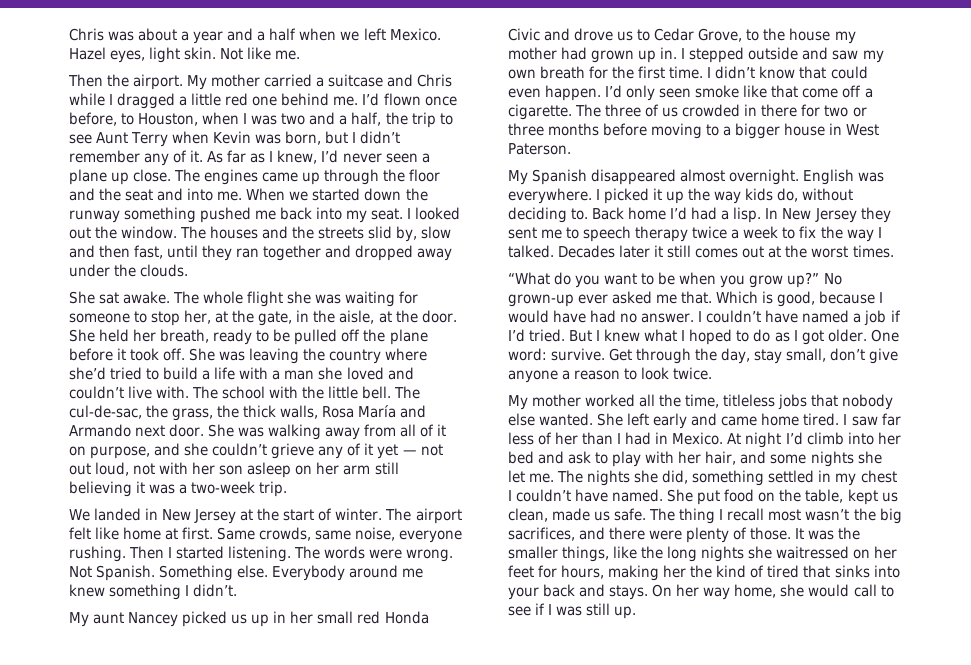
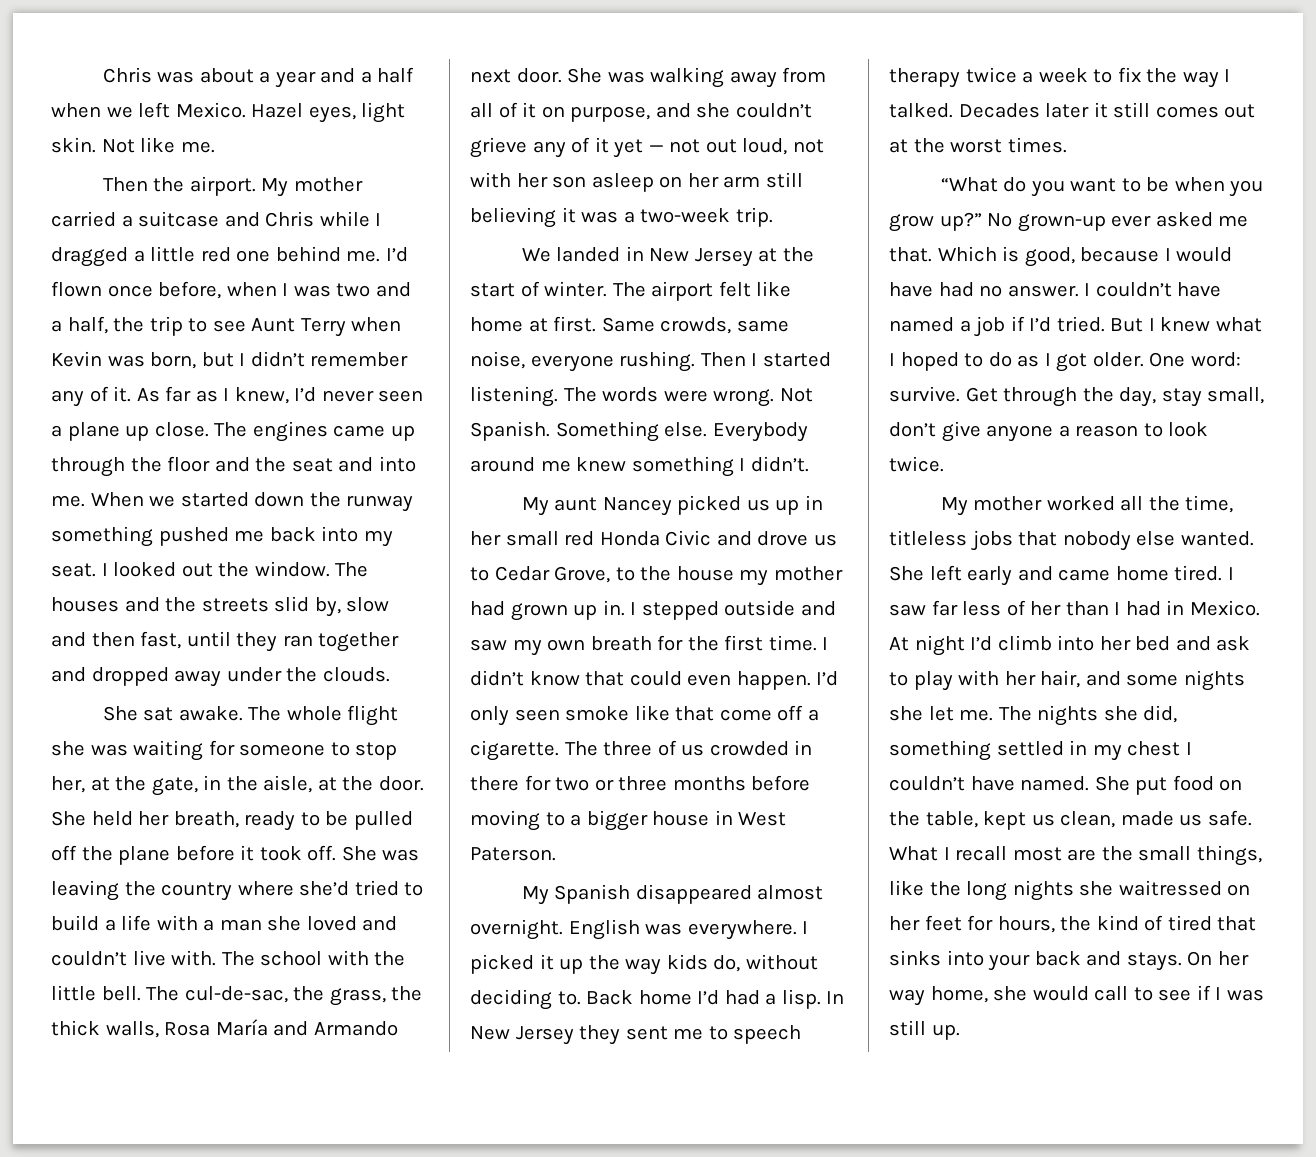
[121,113,199,126] to Houston, -> (222, 290) none
[649,508,716,524] The thing -> [889,846,938,861] What
[805,508,902,524] [508,527,861,543] [508,546,558,559] wasn’t the big sacrifices, and there were plenty of those. It was the smaller -> [1067,846,1192,861] are the small
[608,565,687,581] making her -> (1055, 924) none

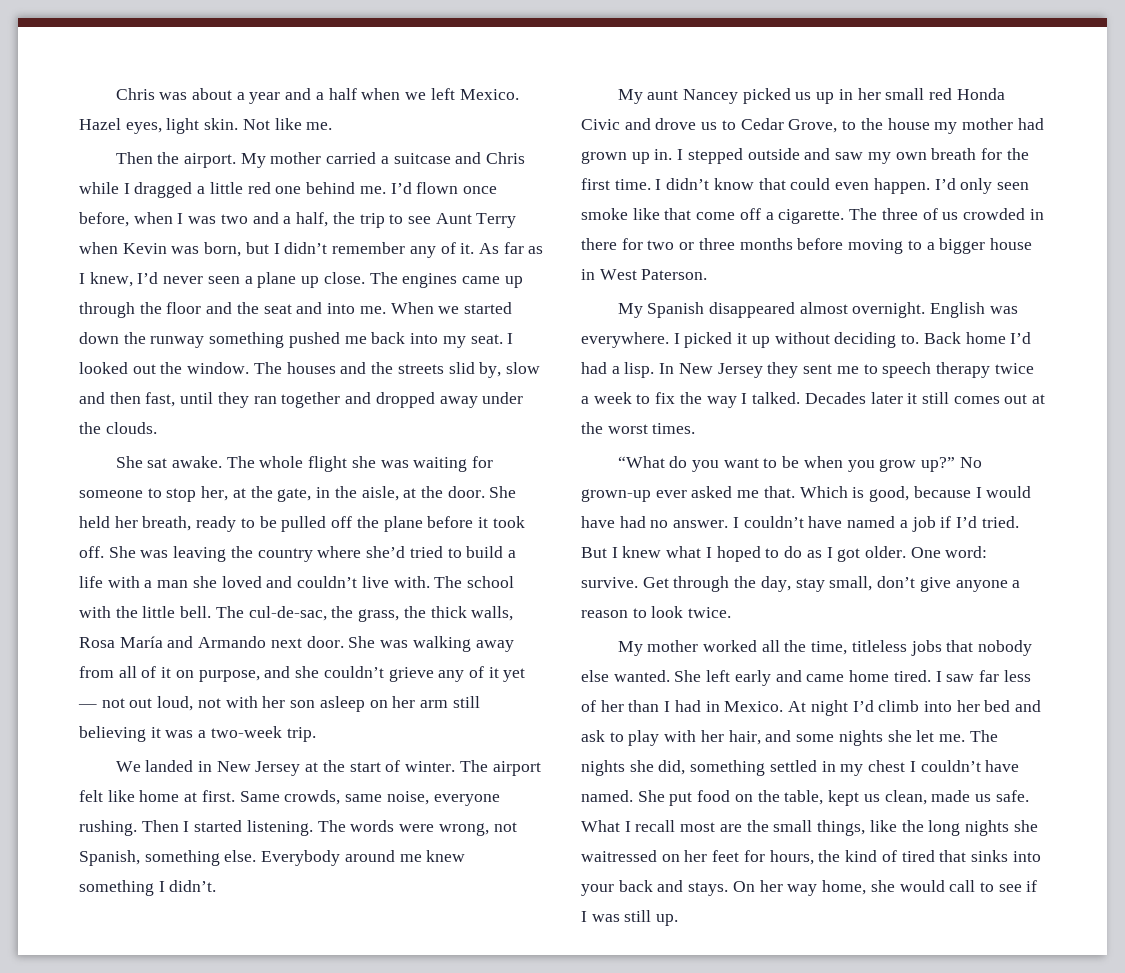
[713,388,813,407] [470,421,659,442] wrong. Not Spanish. Something -> [438,822,517,836] [79,850,220,866] wrong, not Spanish, something
[588,954,741,975] the way kids do, -> (770, 342) none

